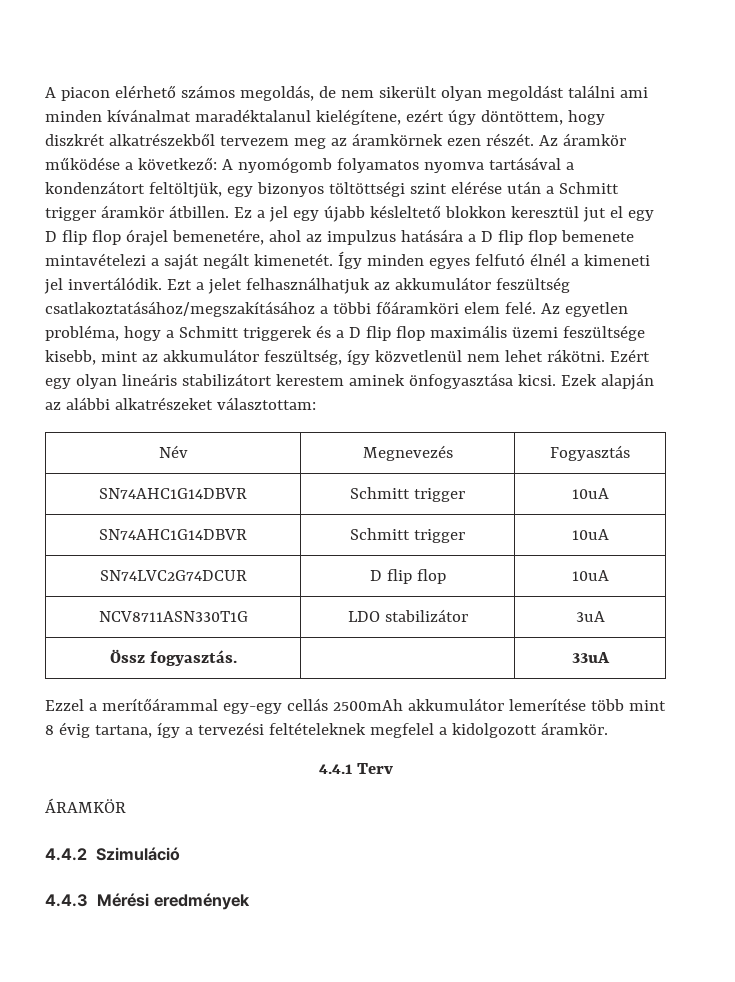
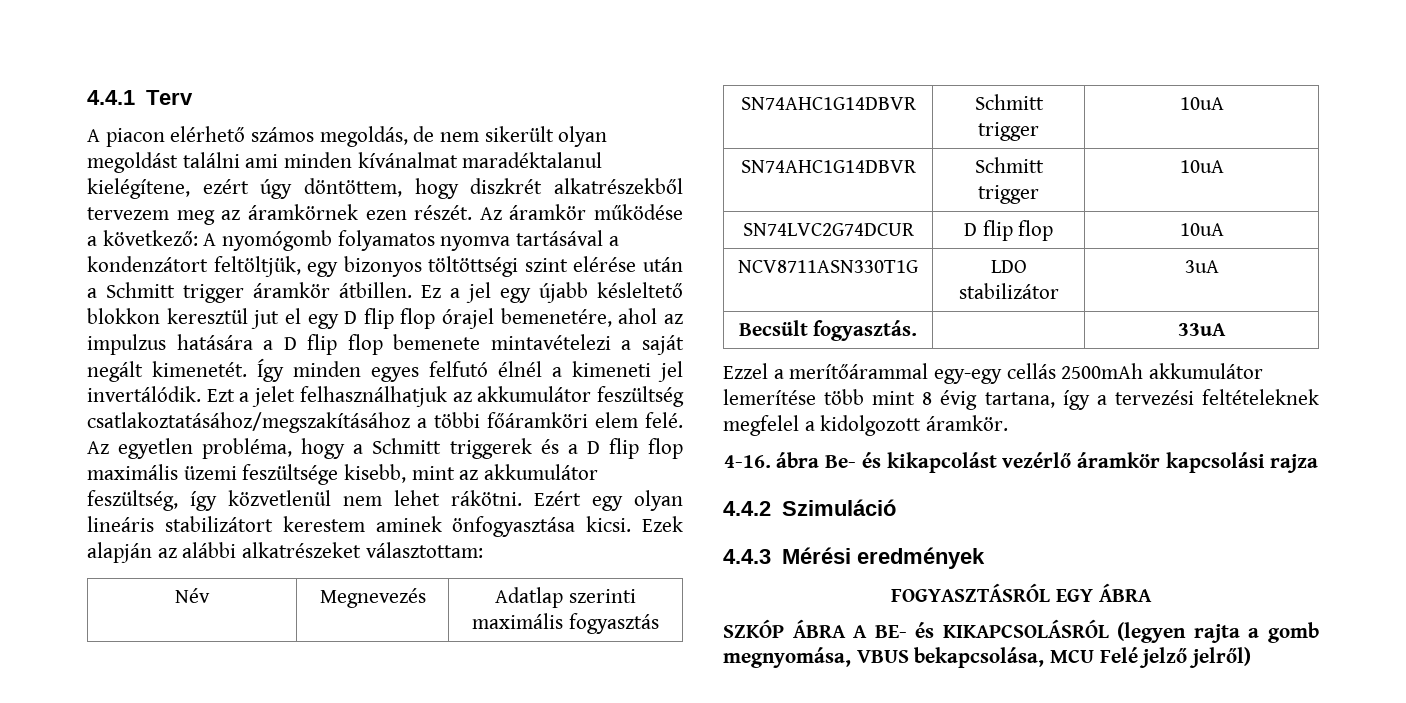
(45, 92) none -> [87,90,193,105] 4.4.1 Terv //
[550,445,630,461] Fogyasztás -> [495,587,636,608] [472,613,659,634] Adatlap szerinti maximális fogyasztás
[109,649,145,663] Össz -> [738,320,808,336] Becsült
[318,763,393,774] [45,798,126,813] 4.4.1 Terv // ÁRAMKÖR -> [723,452,1319,473] 4-16. ábra Be- és kikapcolást vezérlő áramkör kapcsolási rajza
(250, 901) none -> [891,583,1152,602] [723,619,1319,643] [723,647,1252,668] // FOGYASZTÁSRÓL EGY ÁBRA // SZKÓP ÁBRA A BE- és KIKAPCSOLÁSRÓL (legyen rajta a gomb megnyomása, VBUS bekapcsolása, MCU Felé jelző jelről)

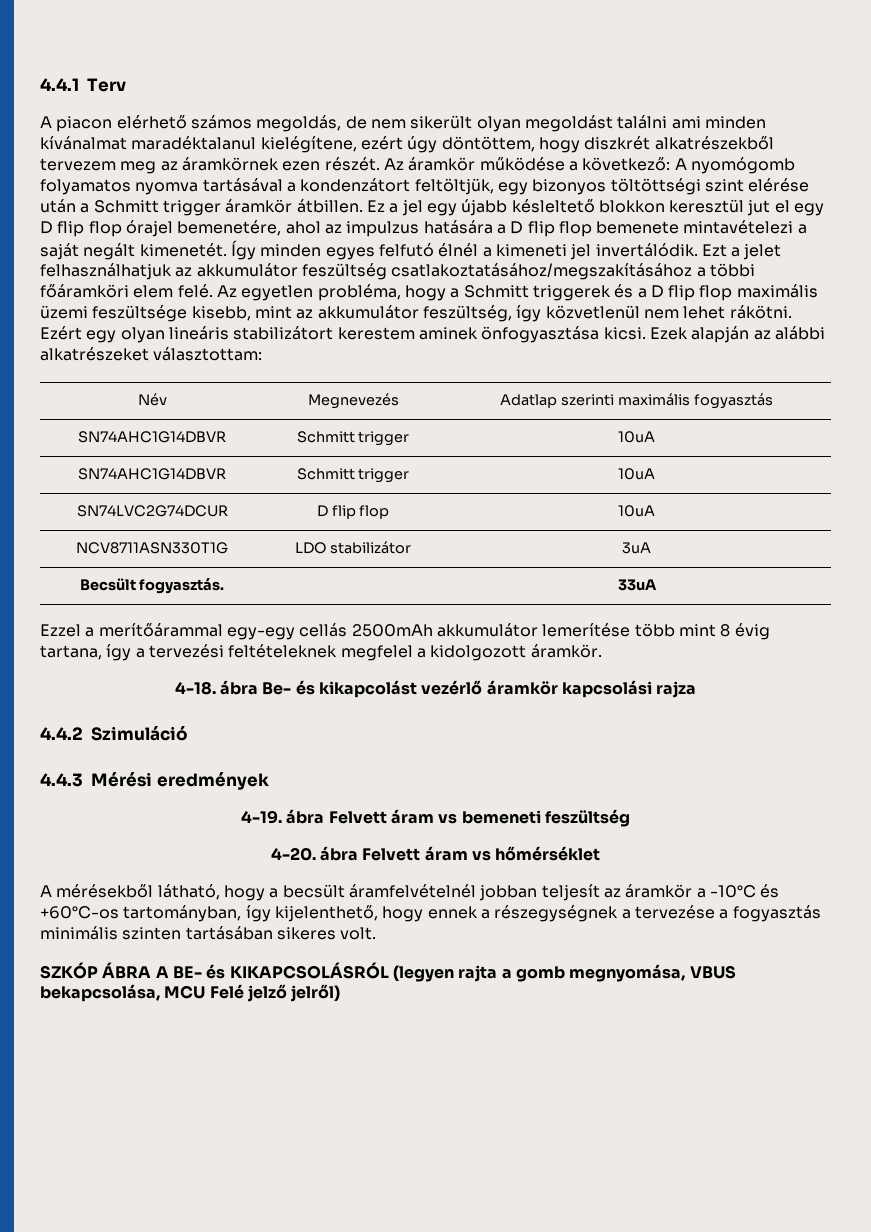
[723,455,771,468] 4-16. -> [174,681,216,695] 4-18.
[891,583,1152,602] FOGYASZTÁSRÓL EGY ÁBRA -> [241,809,630,827] [270,846,601,861] [40,884,780,901] [40,905,821,922] [40,926,377,940] 4-19. ábra Felvett áram vs bemeneti feszültség // 4-20. ábra Felvett áram vs hőmérséklet // A mérésekből látható, hogy a becsült áramfelvételnél jobban teljesít az áramkör a -10°C és +60°C-os tartományban, így kijelenthető, hogy ennek a részegységnek a tervezése a fogyasztás minimális szinten tartásában sikeres volt.

